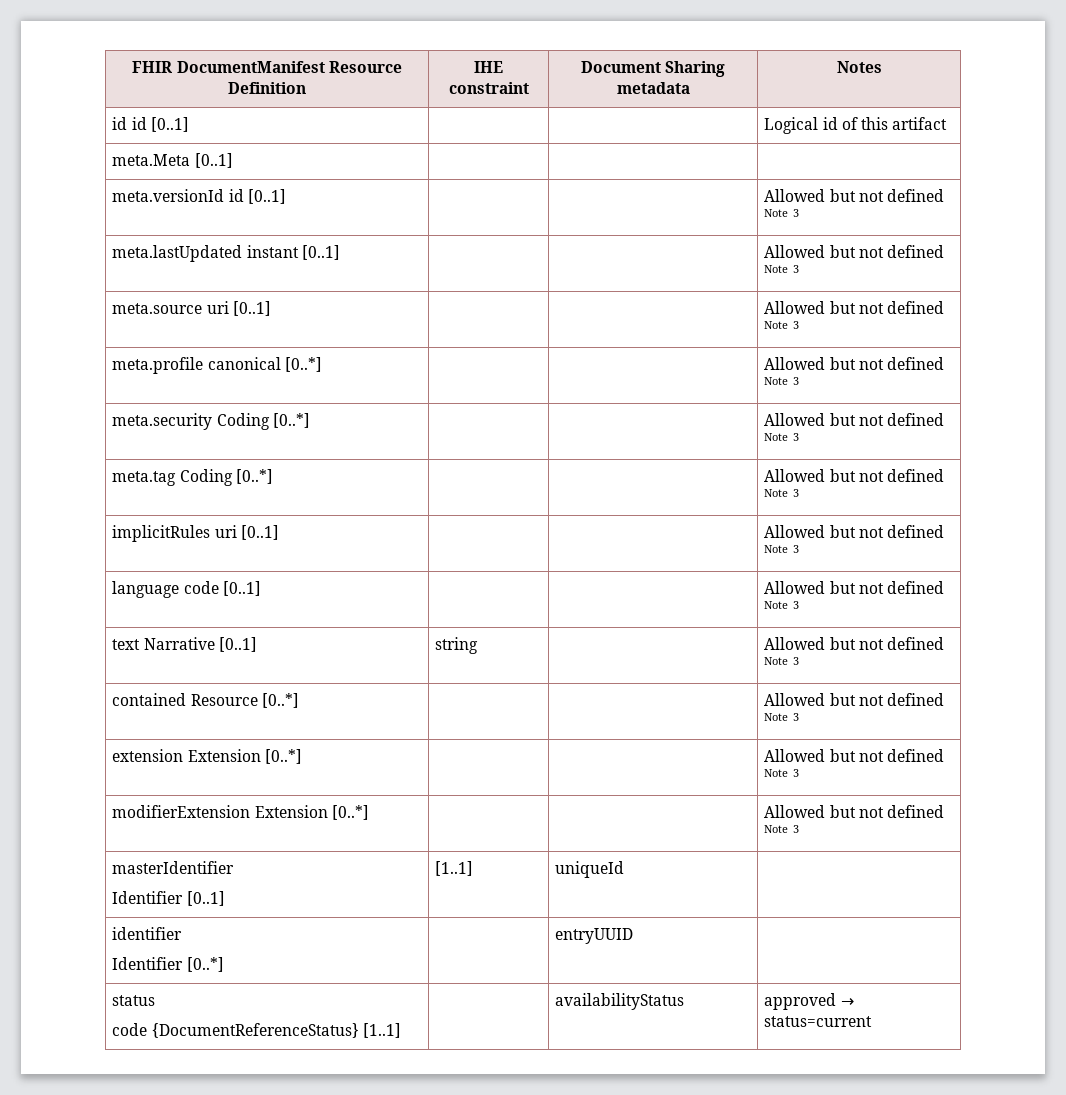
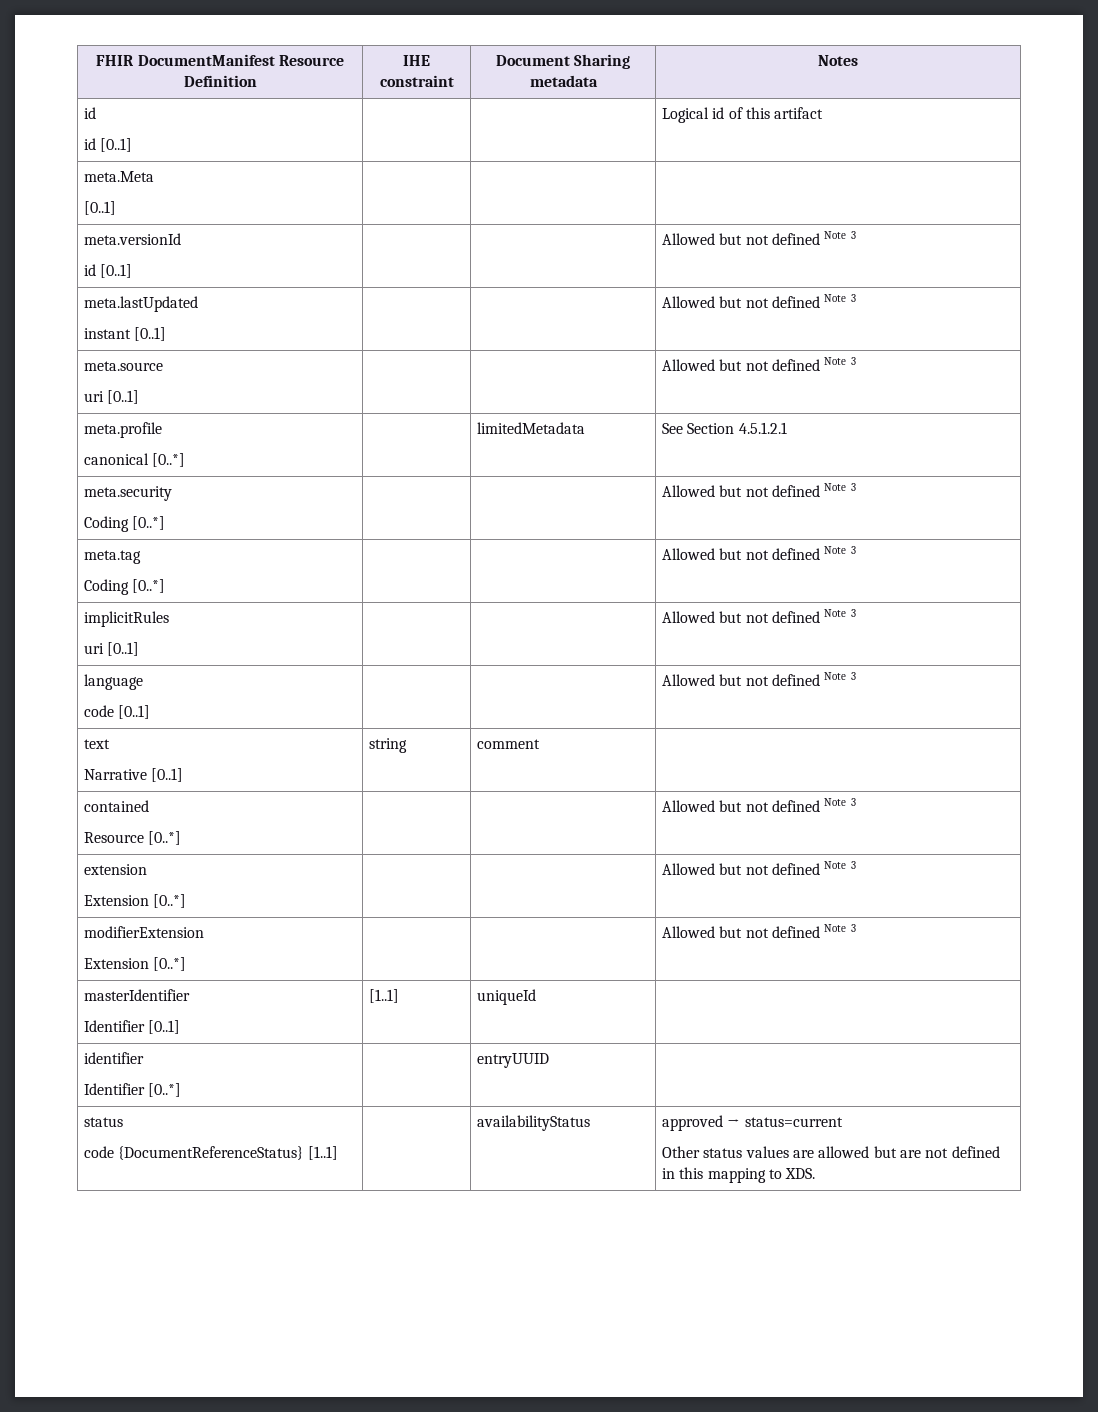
(128, 123) none -> (97, 113) //
(191, 160) none -> (155, 176) //
(225, 195) none -> (182, 239) //
(243, 253) none -> (199, 304) //
(203, 308) none -> (164, 366) //
(204, 365) none -> (163, 430) //
[764,357,945,370] [764,377,799,385] | Allowed but not defined Note 3 -> [477,422,586,434] [662,422,787,434] limitedMetadata | See Section 4.5.1.2.1
(213, 421) none -> (173, 493) //
(177, 478) none -> (142, 557) //
(211, 533) none -> (170, 619) //
(180, 589) none -> (144, 682) //
(141, 644) none -> (111, 744) //
[764,637,945,650] [764,657,799,665] | Allowed but not defined Note 3 -> [477,739,541,749] comment |
(187, 699) none -> (150, 806) //
(184, 755) none -> (148, 869) //
(251, 811) none -> (205, 932) //
(873, 1021) none -> [662,1146,1000,1158] [662,1167,816,1183] // Other status values are allowed but are not defined in this mapping to XDS.

